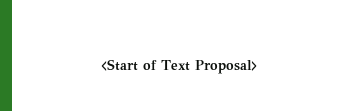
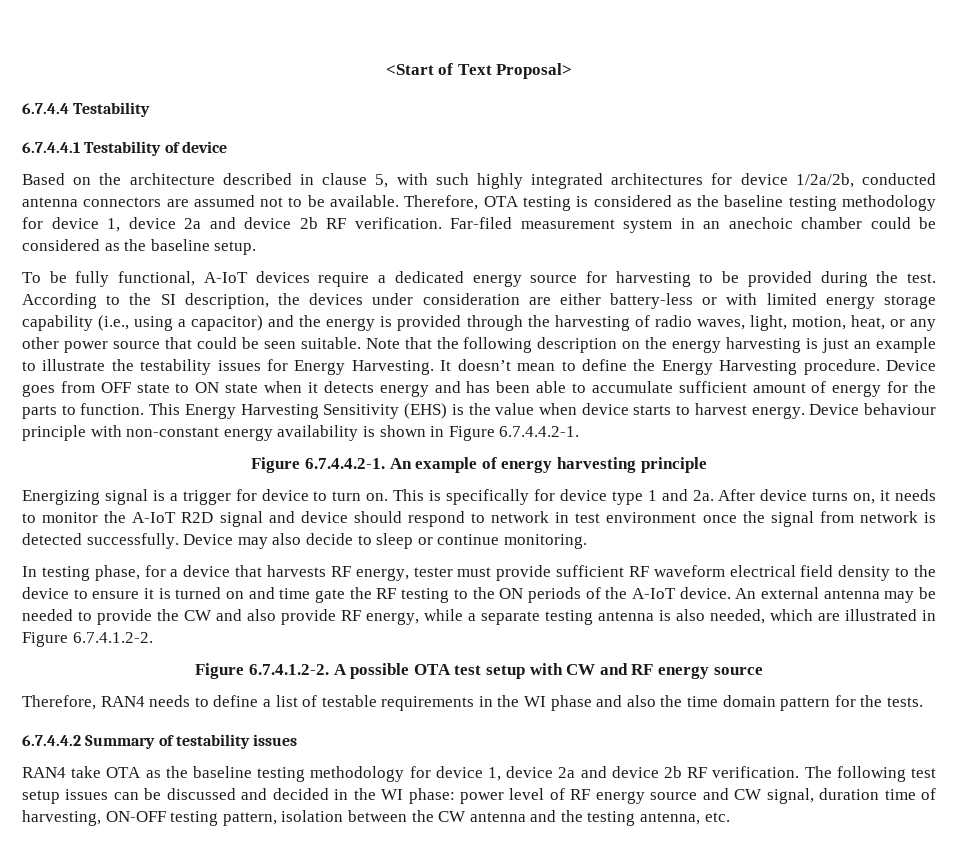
(258, 67) none -> [22,102,151,117] [22,141,227,156] [22,173,936,189] [22,195,936,211] [22,217,936,233] [22,239,257,255] [22,271,936,287] [22,293,936,309] [22,315,936,331] [22,337,937,353] [22,359,936,375] [22,381,937,397] [22,403,936,419] [22,425,580,441] [251,457,707,473] [22,489,936,505] [22,511,937,527] [22,533,587,549] [22,565,937,581] [22,587,936,603] [22,609,936,625] [22,632,153,647] [195,663,763,679] [22,695,923,711] [22,734,298,749] [22,766,937,782] [22,788,937,804] [22,810,730,826] // 6.7.4.4 Testability // 6.7.4.4.1 Testability of device // Based on the architecture described in clause 5, with such highly integrated architectures for device 1/2a/2b, conducted antenna connectors are assumed not to be available. Therefore, OTA testing is considered as the baseline testing methodology for device 1, device 2a and device 2b RF verification. Far-filed measurement system in an anechoic chamber could be considered as the baseline setup. // To be fully functional, A-IoT devices require a dedicated energy source for harvesting to be provided during the test. According to the SI description, the devices under consideration are either battery-less or with limited energy storage capability (i.e., using a capacitor) and the energy is provided through the harvesting of radio waves, light, motion, heat, or any other power source that could be seen suitable. Note that the following description on the energy harvesting is just an example to illustrate the testability issues for Energy Harvesting. It doesn’t mean to define the Energy Harvesting procedure. Device goes from OFF state to ON state when it detects energy and has been able to accumulate sufficient amount of energy for the parts to function. This Energy Harvesting Sensitivity (EHS) is the value when device starts to harvest energy. Device behaviour principle with non-constant energy availability is shown in Figure 6.7.4.4.2-1. // Figure 6.7.4.4.2-1. An example of energy harvesting principle // Energizing signal is a trigger for device to turn on. This is specifically for device type 1 and 2a. After device turns on, it needs to monitor the A-IoT R2D signal and device should respond to network in test environment once the signal from network is detected successfully. Device may also decide to sleep or continue monitoring. // In testing phase, for a device that harvests RF energy, tester must provide sufficient RF waveform electrical field density to the device to ensure it is turned on and time gate the RF testing to the ON periods of the A-IoT device. An external antenna may be needed to provide the CW and also provide RF energy, while a separate testing antenna is also needed, which are illustrated in Figure 6.7.4.1.2-2. // Figure 6.7.4.1.2-2. A possible OTA test setup with CW and RF energy source // Therefore, RAN4 needs to define a list of testable requirements in the WI phase and also the time domain pattern for the tests. // 6.7.4.4.2 Summary of testability issues // RAN4 take OTA as the baseline testing methodology for device 1, device 2a and device 2b RF verification. The following test setup issues can be discussed and decided in the WI phase: power level of RF energy source and CW signal, duration time of harvesting, ON-OFF testing pattern, isolation between the CW antenna and the testing antenna, etc.

